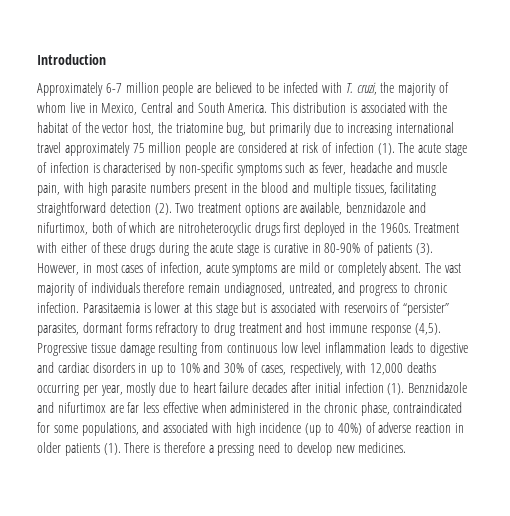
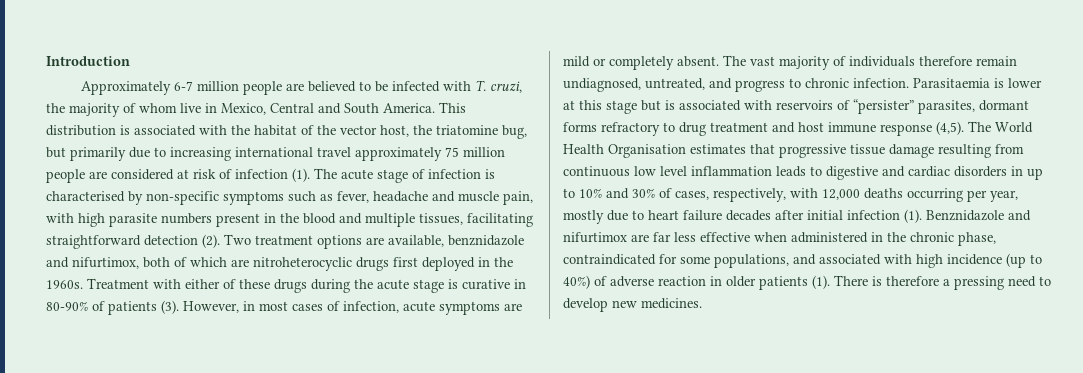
[37,343,87,356] Progressive -> [968,121,1033,133] [563,144,846,158] The World Health Organisation estimates that progressive

